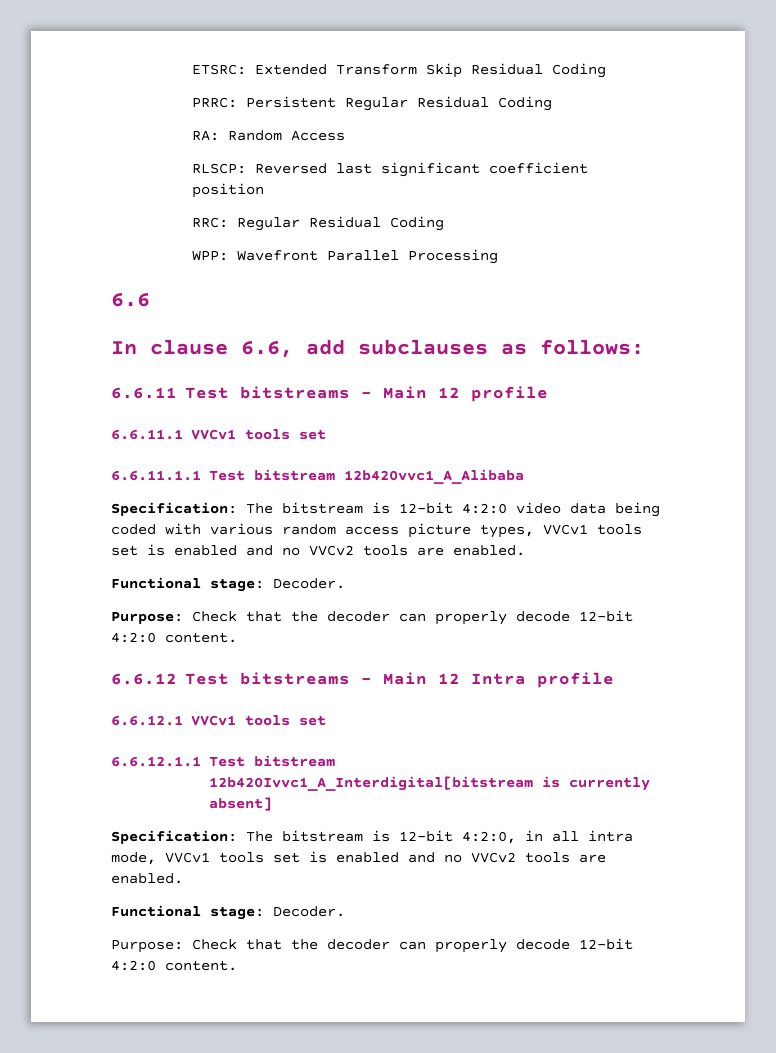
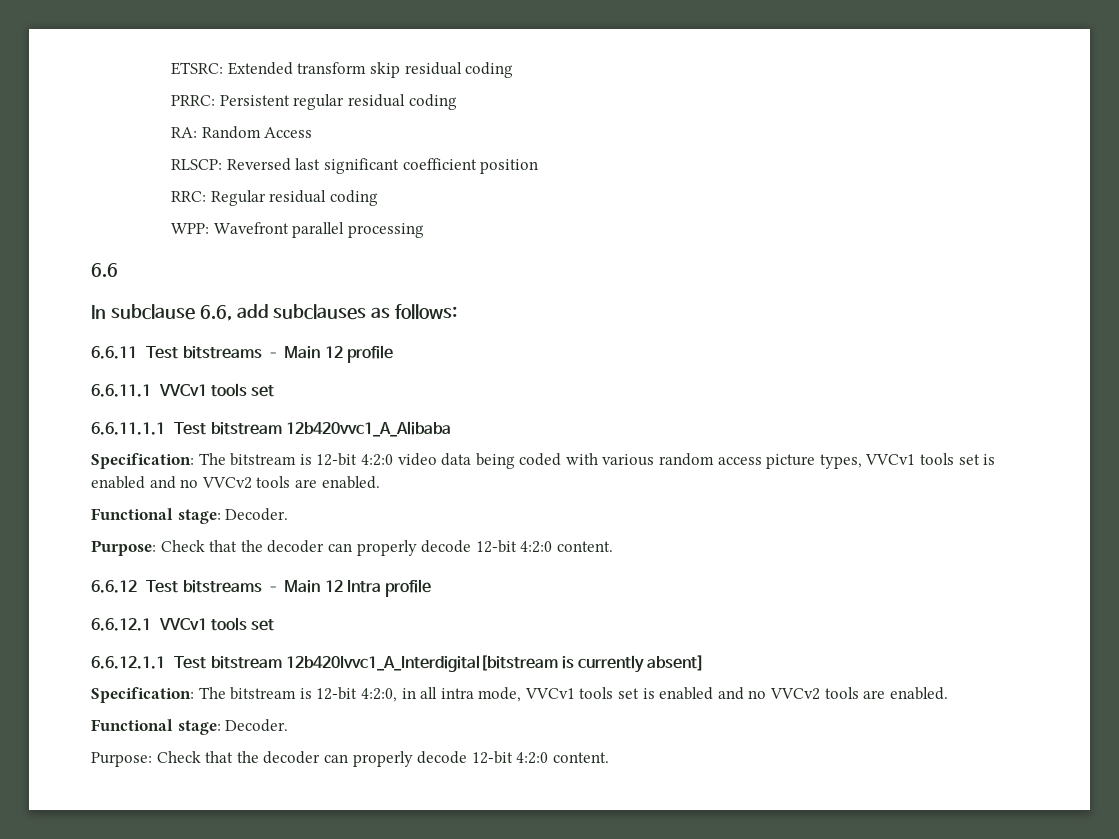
[336,63,607,78] Transform Skip Residual Coding -> [297,62,514,78] transform skip residual coding
[345,96,553,111] Regular Residual Coding -> [293,94,457,110] regular residual coding
[309,216,445,231] Residual Coding -> [269,190,378,206] residual coding
[327,249,499,264] Parallel Processing -> [292,222,424,238] parallel processing
[150,339,228,355] clause -> [110,304,195,320] subclause

